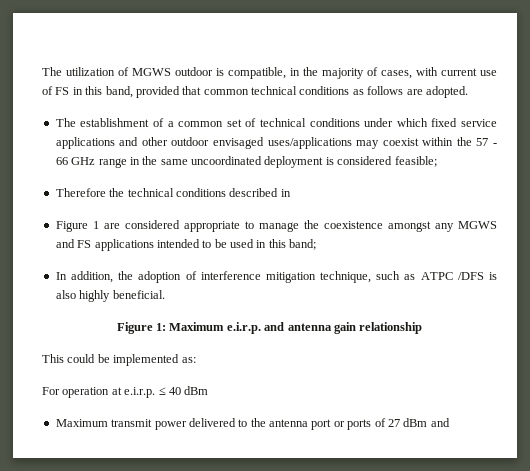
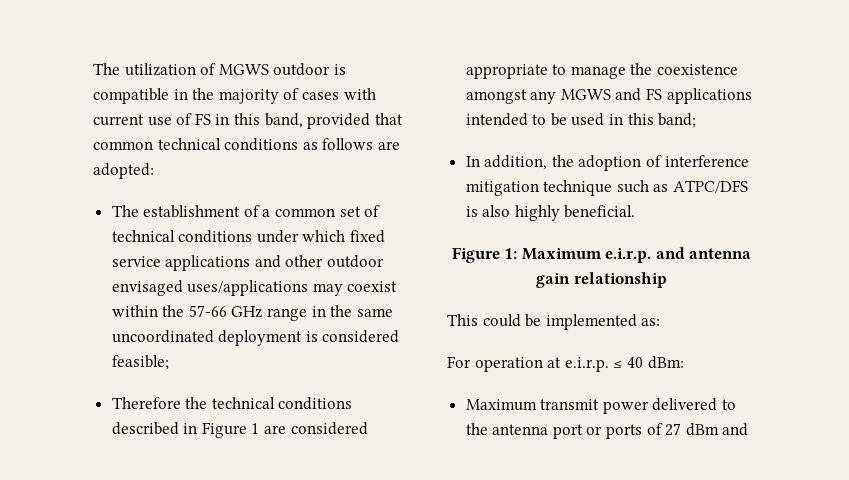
[228,67,286,79] compatible, -> [93,88,169,104] compatible
[381,70,412,79] cases, -> [301,92,339,100] cases
[425,86,468,98] adopted. -> [93,163,154,179] adopted:
[476,138,497,146] [55,157,68,165] 57 - 66 -> [188,305,227,317] 57-66
(291, 193) // -> (198, 428) none
[320,271,372,283] technique, -> [543,180,613,196] technique
[420,272,484,280] ATPC /DFS -> [673,180,749,193] ATPC/DFS
[184,386,209,395] dBm -> [647,356,684,369] dBm:

